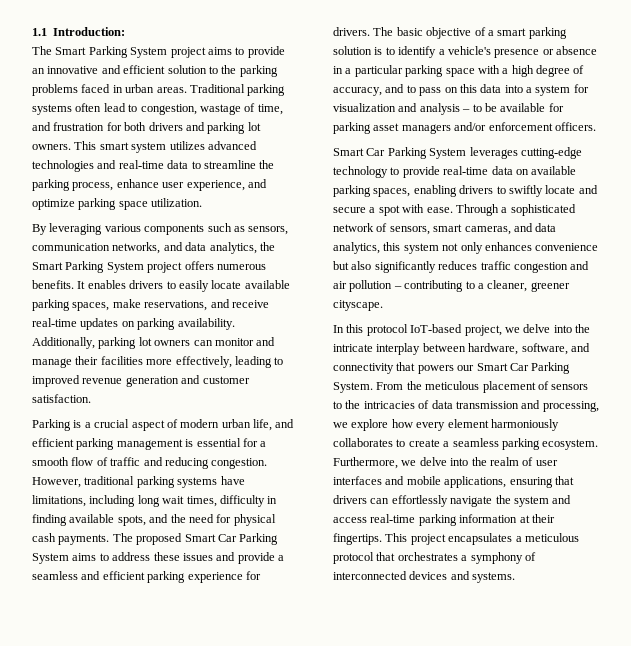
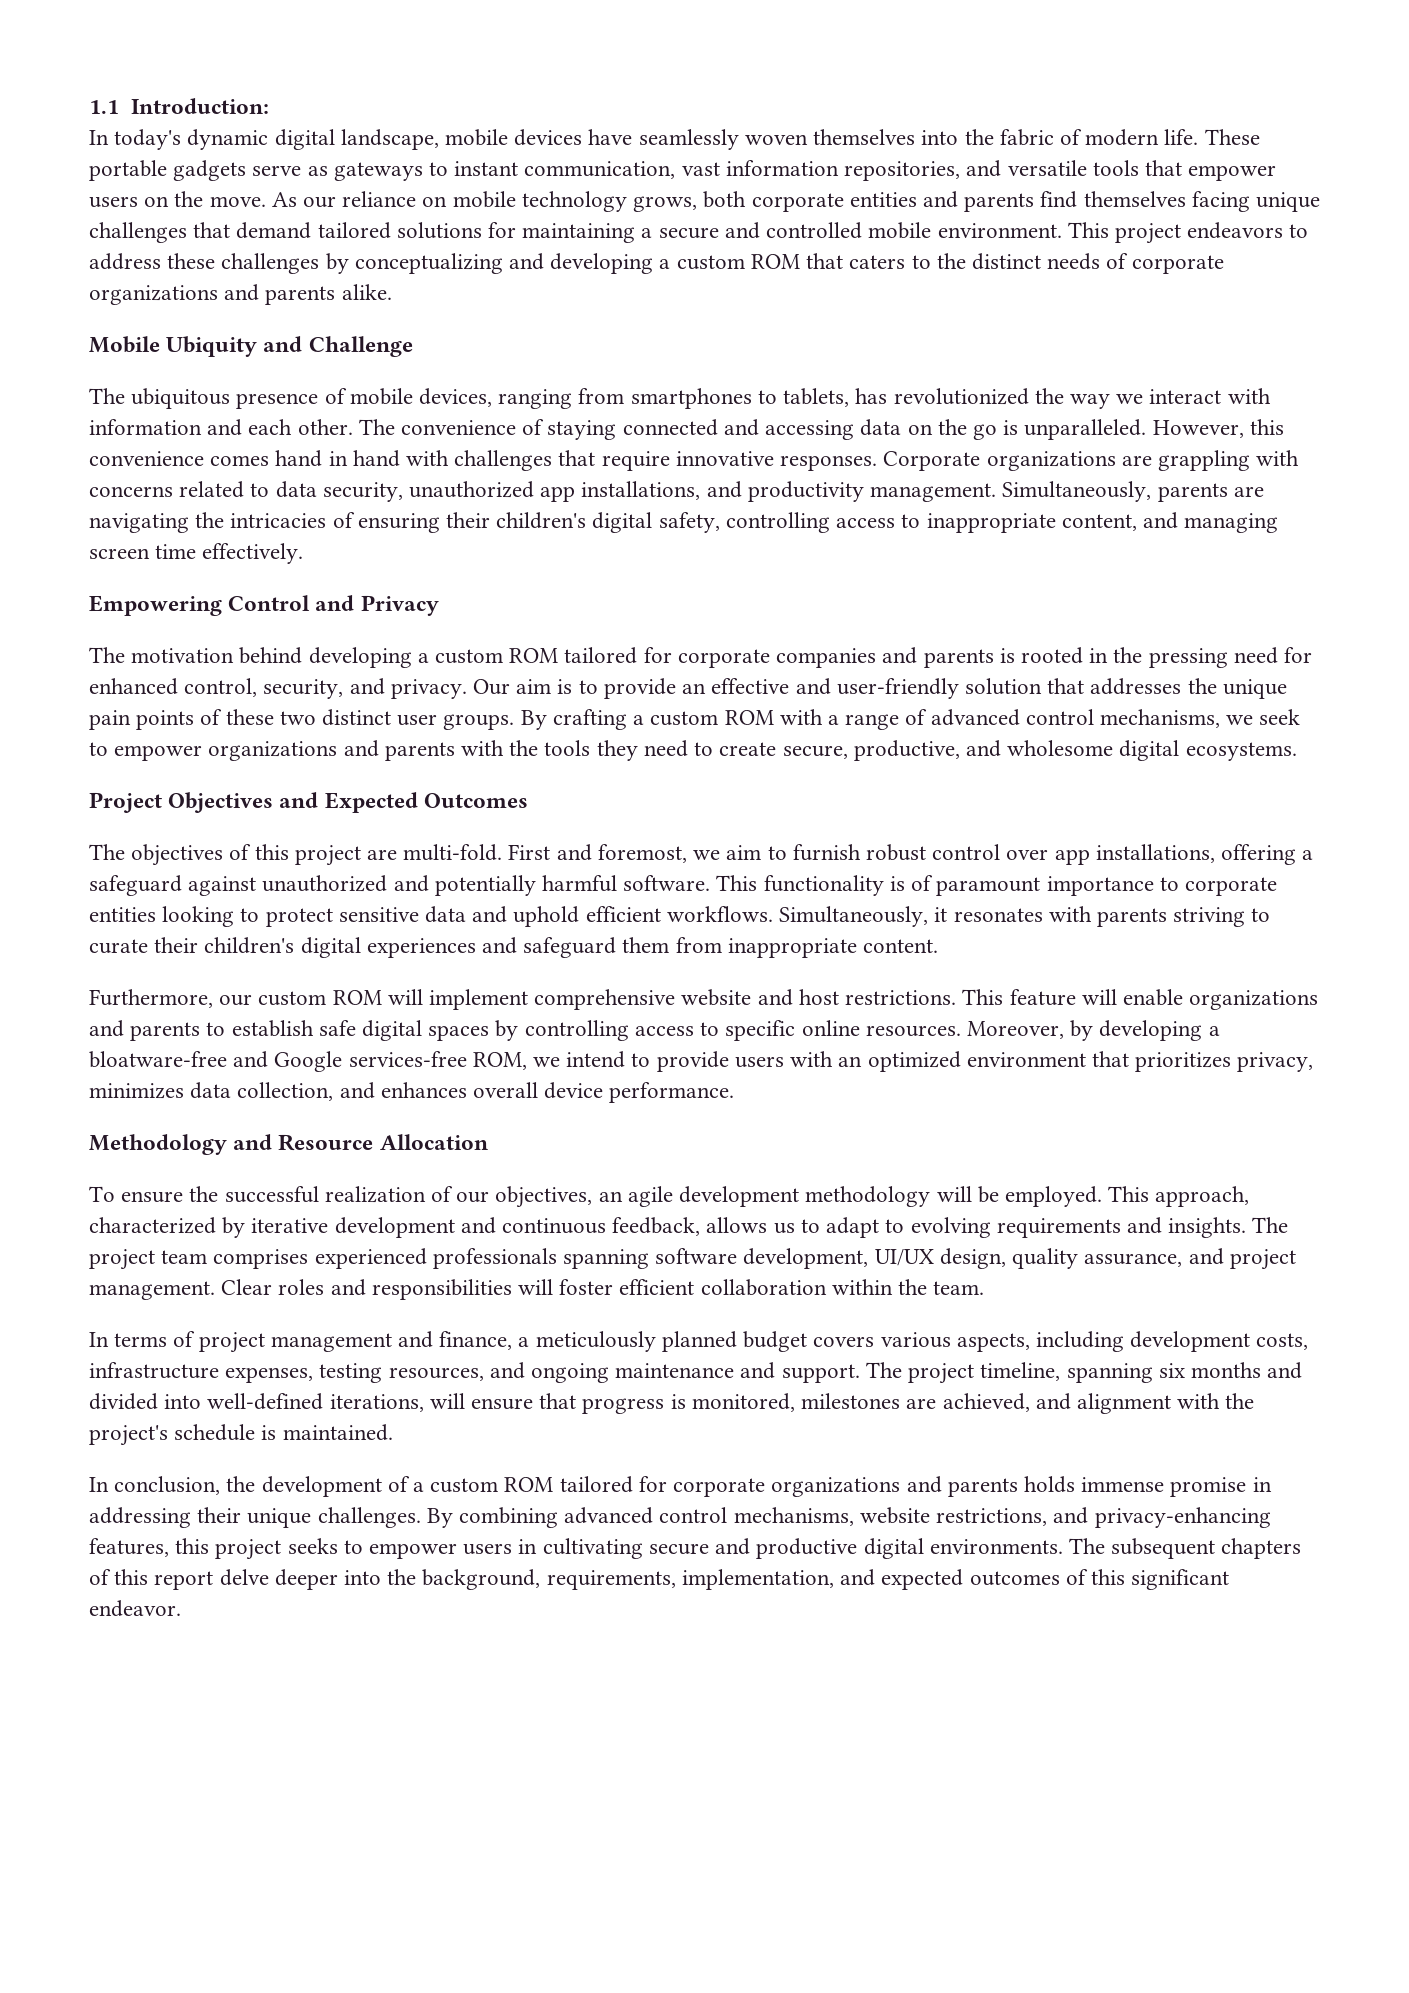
[32,46,285,58] [32,65,278,77] [32,84,286,96] [32,103,283,115] [32,122,261,134] [32,141,257,153] [32,160,275,172] [32,179,267,191] [32,198,203,210] [32,223,289,235] [32,242,275,254] [32,261,266,273] [32,280,290,292] [32,299,269,311] [32,318,235,330] [32,337,276,349] [32,356,284,368] [32,375,250,387] [32,394,91,403] [32,419,295,431] [32,438,267,450] [32,457,268,469] [32,476,245,488] [32,495,278,507] [32,514,276,526] [32,533,279,545] [32,552,284,564] [32,571,261,583] [333,27,567,39] [333,46,597,58] [333,65,585,77] [333,84,589,96] [333,103,564,115] [333,122,596,134] [333,147,582,159] [333,166,577,178] [333,185,598,197] [333,204,576,216] [333,223,557,235] [333,242,599,254] [333,261,590,273] [333,280,570,292] [333,300,383,311] [333,324,590,336] [333,343,590,355] [333,362,571,374] [333,381,589,393] [333,400,599,412] [333,419,559,431] [333,438,599,450] [333,457,558,469] [333,476,574,488] [333,495,572,507] [333,514,555,526] [333,533,579,545] [333,552,536,564] [333,571,516,583] The Smart Parking System project aims to provide an innovative and efficient solution to the parking problems faced in urban areas. Traditional parking systems often lead to congestion, wastage of time, and frustration for both drivers and parking lot owners. This smart system utilizes advanced technologies and real-time data to streamline the parking process, enhance user experience, and optimize parking space utilization. // By leveraging various components such as sensors, communication networks, and data analytics, the Smart Parking System project offers numerous benefits. It enables drivers to easily locate available parking spaces, make reservations, and receive real-time updates on parking availability. Additionally, parking lot owners can monitor and manage their facilities more effectively, leading to improved revenue generation and customer satisfaction. // Parking is a crucial aspect of modern urban life, and efficient parking management is essential for a smooth flow of traffic and reducing congestion. However, traditional parking systems have limitations, including long wait times, difficulty in finding available spots, and the need for physical cash payments. The proposed Smart Car Parking System aims to address these issues and provide a seamless and efficient parking experience for drivers. The basic objective of a smart parking solution is to identify a vehicle's presence or absence in a particular parking space with a high degree of accuracy, and to pass on this data into a system for visualization and analysis – to be available for parking asset managers and/or enforcement officers. // Smart Car Parking System leverages cutting-edge technology to provide real-time data on available parking spaces, enabling drivers to swiftly locate and secure a spot with ease. Through a sophisticated network of sensors, smart cameras, and data analytics, this system not only enhances convenience but also significantly reduces traffic congestion and air pollution – contributing to a cleaner, greener cityscape. // In this protocol IoT-based project, we delve into the intricate interplay between hardware, software, and connectivity that powers our Smart Car Parking System. From the meticulous placement of sensors to the intricacies of data transmission and processing, we explore how every element harmoniously collaborates to create a seamless parking ecosystem. Furthermore, we delve into the realm of user interfaces and mobile applications, ensuring that drivers can effortlessly navigate the system and access real-time parking information at their fingertips. This project encapsulates a meticulous protocol that orchestrates a symphony of interconnected devices and systems. -> [89,129,1260,150] [89,160,1277,181] [89,191,1320,212] [89,222,1309,244] [89,253,1224,274] [89,284,392,305] [89,336,413,357] [89,388,1271,409] [89,419,1284,440] [89,450,1300,471] [89,481,1264,502] [89,512,1279,533] [89,543,304,564] [89,595,439,616] [89,647,1312,668] [89,678,1287,699] [89,709,1301,730] [89,740,1297,761] [89,792,528,813] [89,844,1314,866] [89,875,1277,896] [89,906,1271,927] [89,937,939,958] [89,989,1319,1010] [89,1020,1220,1041] [89,1051,1314,1072] [89,1082,735,1103] [89,1134,488,1155] [89,1186,1250,1208] [89,1217,1289,1238] [89,1248,1296,1270] [89,1279,985,1300] [89,1331,1309,1353] [89,1362,1303,1384] [89,1393,1255,1414] [89,1424,393,1446] [89,1476,1272,1497] [89,1507,1271,1528] [89,1538,1302,1560] [89,1569,1230,1590] [89,1600,181,1617] In today's dynamic digital landscape, mobile devices have seamlessly woven themselves into the fabric of modern life. These portable gadgets serve as gateways to instant communication, vast information repositories, and versatile tools that empower users on the move. As our reliance on mobile technology grows, both corporate entities and parents find themselves facing unique challenges that demand tailored solutions for maintaining a secure and controlled mobile environment. This project endeavors to address these challenges by conceptualizing and developing a custom ROM that caters to the distinct needs of corporate organizations and parents alike. // Mobile Ubiquity and Challenge // The ubiquitous presence of mobile devices, ranging from smartphones to tablets, has revolutionized the way we interact with information and each other. The convenience of staying connected and accessing data on the go is unparalleled. However, this convenience comes hand in hand with challenges that require innovative responses. Corporate organizations are grappling with concerns related to data security, unauthorized app installations, and productivity management. Simultaneously, parents are navigating the intricacies of ensuring their children's digital safety, controlling access to inappropriate content, and managing screen time effectively. // Empowering Control and Privacy // The motivation behind developing a custom ROM tailored for corporate companies and parents is rooted in the pressing need for enhanced control, security, and privacy. Our aim is to provide an effective and user-friendly solution that addresses the unique pain points of these two distinct user groups. By crafting a custom ROM with a range of advanced control mechanisms, we seek to empower organizations and parents with the tools they need to create secure, productive, and wholesome digital ecosystems. // Project Objectives and Expected Outcomes // The objectives of this project are multi-fold. First and foremost, we aim to furnish robust control over app installations, offering a safeguard against unauthorized and potentially harmful software. This functionality is of paramount importance to corporate entities looking to protect sensitive data and uphold efficient workflows. Simultaneously, it resonates with parents striving to curate their children's digital experiences and safeguard them from inappropriate content. // Furthermore, our custom ROM will implement comprehensive website and host restrictions. This feature will enable organizations and parents to establish safe digital spaces by controlling access to specific online resources. Moreover, by developing a bloatware-free and Google services-free ROM, we intend to provide users with an optimized environment that prioritizes privacy, minimizes data collection, and enhances overall device performance. // Methodology and Resource Allocation // To ensure the successful realization of our objectives, an agile development methodology will be employed. This approach, characterized by iterative development and continuous feedback, allows us to adapt to evolving requirements and insights. The project team comprises experienced professionals spanning software development, UI/UX design, quality assurance, and project management. Clear roles and responsibilities will foster efficient collaboration within the team. // In terms of project management and finance, a meticulously planned budget covers various aspects, including development costs, infrastructure expenses, testing resources, and ongoing maintenance and support. The project timeline, spanning six months and divided into well-defined iterations, will ensure that progress is monitored, milestones are achieved, and alignment with the project's schedule is maintained. // In conclusion, the development of a custom ROM tailored for corporate organizations and parents holds immense promise in addressing their unique challenges. By combining advanced control mechanisms, website restrictions, and privacy-enhancing features, this project seeks to empower users in cultivating secure and productive digital environments. The subsequent chapters of this report delve deeper into the background, requirements, implementation, and expected outcomes of this significant endeavor.

